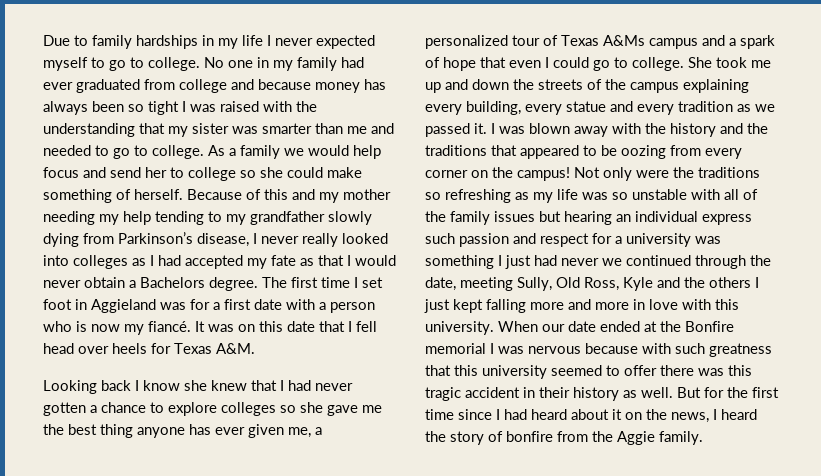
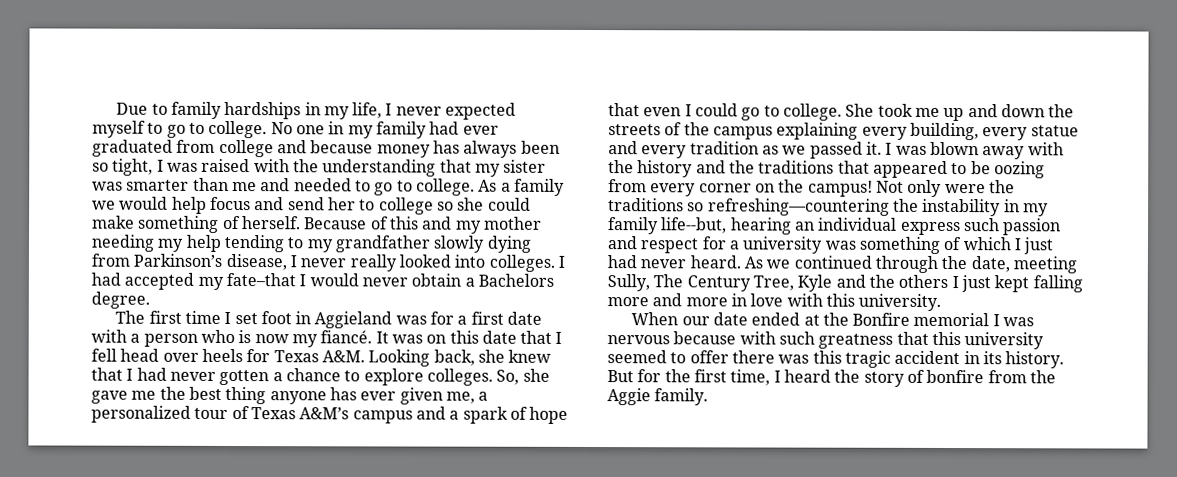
[242,35,263,46] life -> [352,102,383,119] life,
[148,101,179,115] tight -> [112,158,154,176] tight,
[73,255,146,269] colleges as -> [488,254,555,272] colleges.
[271,255,344,266] fate as that -> [225,272,296,287] fate–that
(258, 284) none -> (150, 300) //
[43,380,180,394] // Looking back I know -> [368,349,475,367] Looking back,
[221,402,296,416] colleges so -> [426,368,520,386] colleges. So,
[603,35,645,46] A&Ms -> [299,407,350,420] A&M’s
[445,189,758,203] [425,211,561,225] refreshing as my life was so unstable with all of the family issues but -> [707,198,1049,217] [608,217,728,235] refreshing—countering the instability in my family life--but,
(494, 262) none -> [943,236,1012,251] of which
(599, 262) none -> [689,255,763,269] heard. As
[556,277,619,291] Old Ross, -> [653,274,794,292] The Century Tree,
(494, 328) none -> (942, 302) //
[539,387,779,401] [425,409,709,423] their history as well. But for the first time since I had heard about it on the news, -> [982,351,1065,369] [607,369,771,386] its history. But for the first time,

